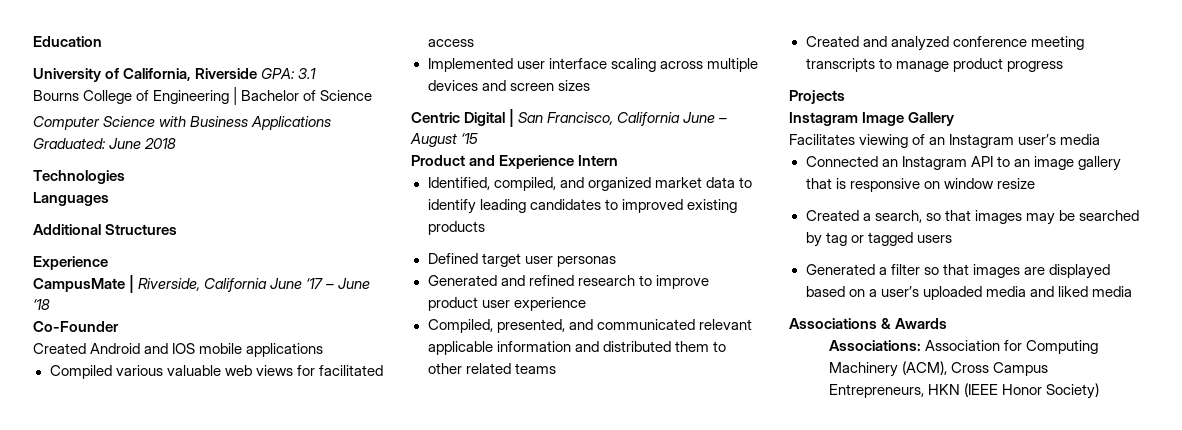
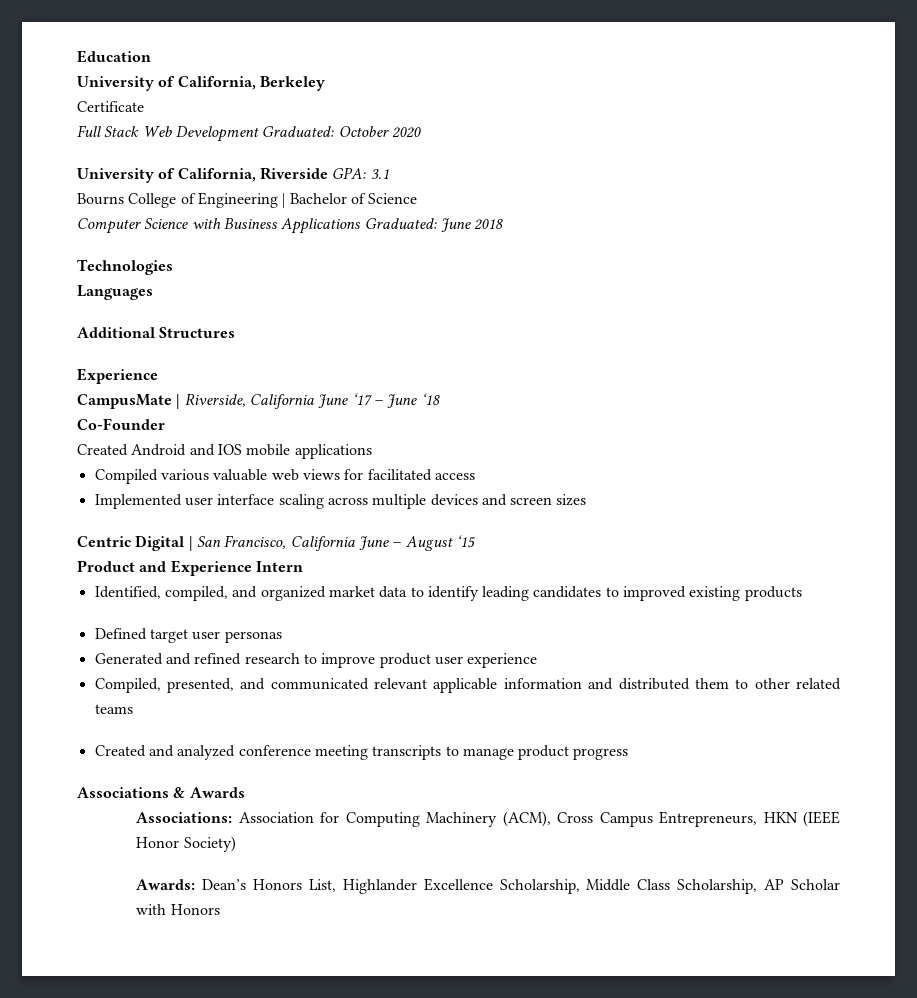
(102, 41) none -> [77,76,325,91] [77,101,144,112] [77,125,421,142] // University of California, Berkeley // Certificate // Full Stack Web Development Graduated: October 2020
[789,90,845,104] [789,112,955,126] [789,134,1101,148] [805,156,1121,171] [805,178,1035,192] [805,210,1139,225] [805,232,952,247] [805,264,1110,279] [805,286,1132,300] // Projects // Instagram Image Gallery // Facilitates viewing of an Instagram user’s media // Connected an Instagram API to an image gallery that is responsive on window resize // Created a search, so that images may be searched by tag or tagged users // Generated a filter so that images are displayed based on a user’s uploaded media and liked media -> (629, 754) none
(1100, 391) none -> [136,878,840,894] [136,904,220,915] // Awards: Dean’s Honors List, Highlander Excellence Scholarship, Middle Class Scholarship, AP Scholar with Honors

